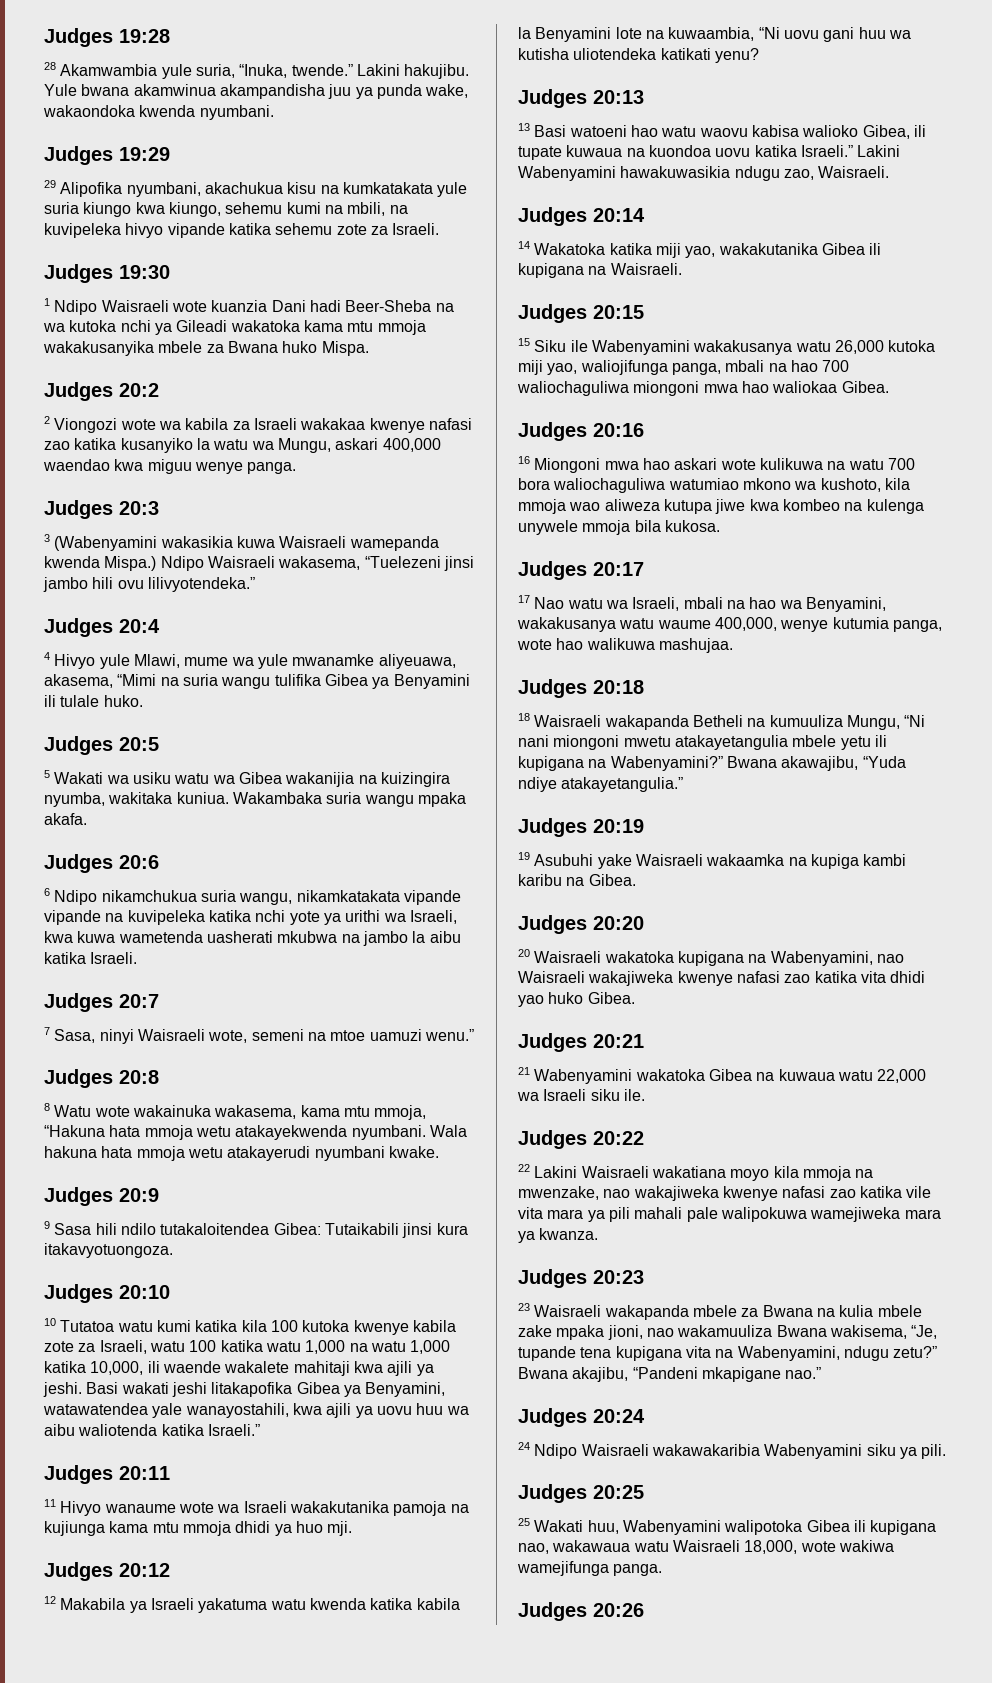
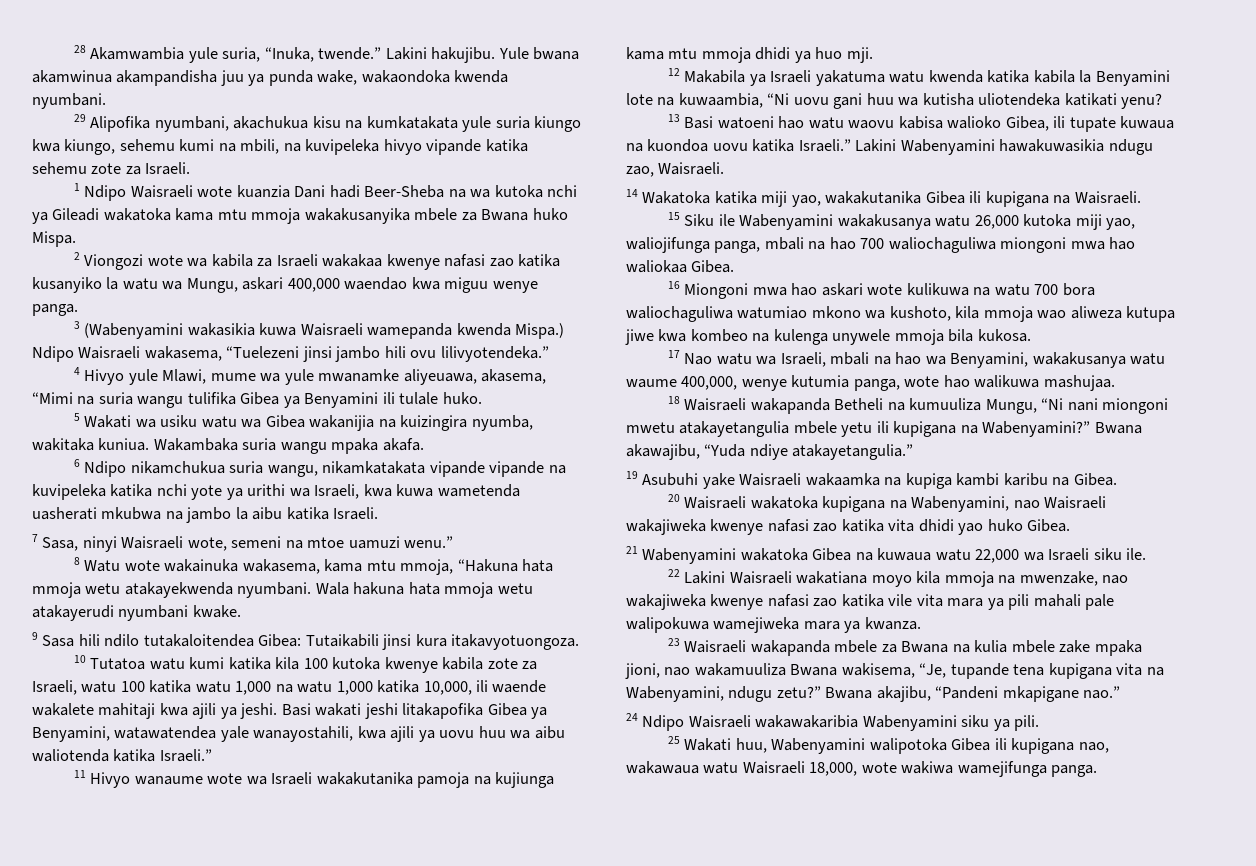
[44,28,170,47] Judges 19:28 // -> (73, 49) none
[44,146,170,165] // Judges 19:29 -> (106, 101) none
[44,264,170,283] // Judges 19:30 -> (191, 168) none
[44,382,159,401] // Judges 20:2 -> (76, 239) none
[44,500,159,519] // Judges 20:3 -> (78, 310) none
[44,618,160,637] // Judges 20:4 -> (549, 354) none
[44,736,159,755] // Judges 20:5 -> (482, 398) none
[44,854,159,873] // Judges 20:6 -> (424, 444) none
[44,993,159,1012] // Judges 20:7 -> (379, 513) none
[44,1069,159,1088] // Judges 20:8 -> (454, 542) none
[44,1187,159,1206] // Judges 20:9 -> (241, 611) none
[44,1284,170,1303] // Judges 20:10 -> (580, 642) none
[44,1465,170,1484] // Judges 20:11 -> (212, 755) none
[44,1562,170,1581] // Judges 20:12 -> (873, 55) none
[518,89,644,108] // Judges 20:13 -> (1163, 101) none
[518,207,645,226] // Judges 20:14 -> (725, 168) none
[518,304,644,323] // Judges 20:15 -> (1141, 197) none
[518,422,644,441] // Judges 20:16 -> (735, 266) none
[518,561,644,580] // Judges 20:17 -> (1031, 335) none
[518,679,644,698] // Judges 20:18 -> (1115, 383) none
[518,818,644,837] // Judges 20:19 -> (914, 452) none
[518,915,644,934] // Judges 20:20 -> (1117, 479) none
[518,1033,644,1052] // Judges 20:21 -> (1071, 525) none
[518,1130,644,1149] // Judges 20:22 -> (1147, 554) none
[518,1269,644,1288] // Judges 20:23 -> (921, 623) none
[518,1408,645,1427] // Judges 20:24 -> (1121, 692) none
[518,1484,644,1503] // Judges 20:25 -> (1040, 723) none
[518,1602,644,1621] // Judges 20:26 -> (1098, 771) none

